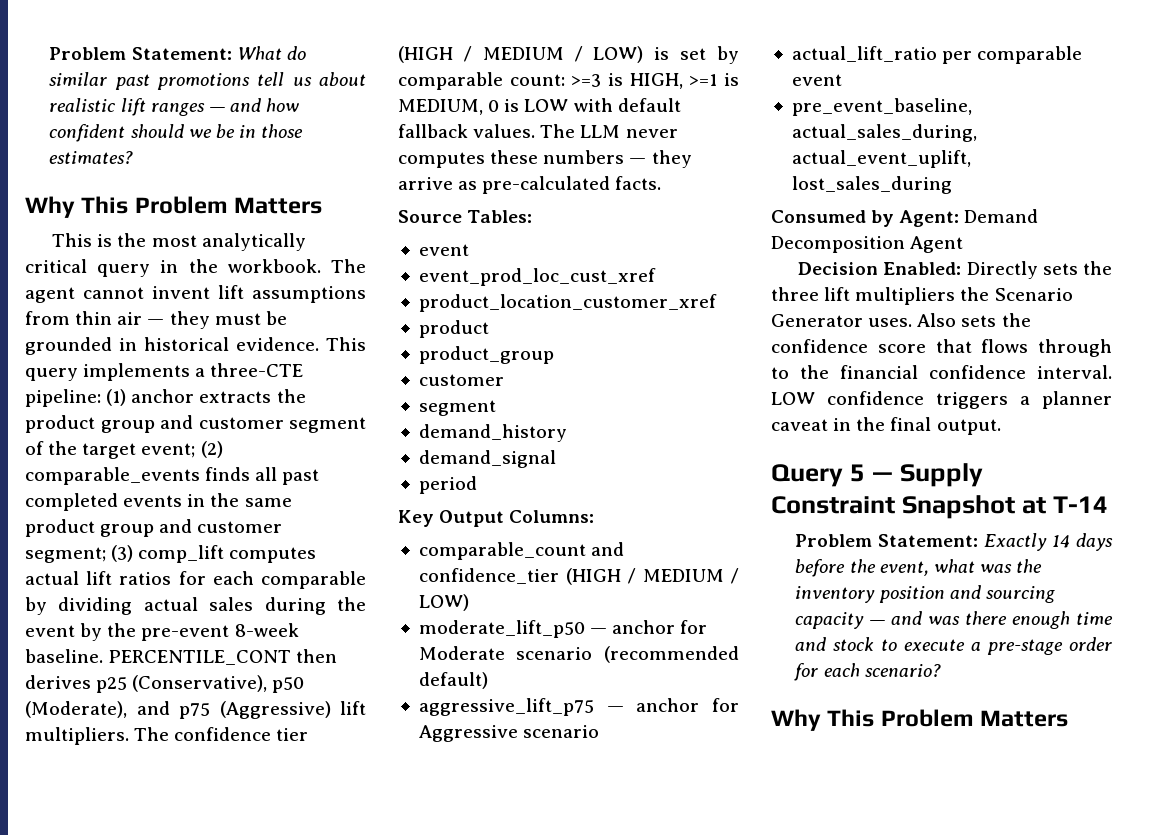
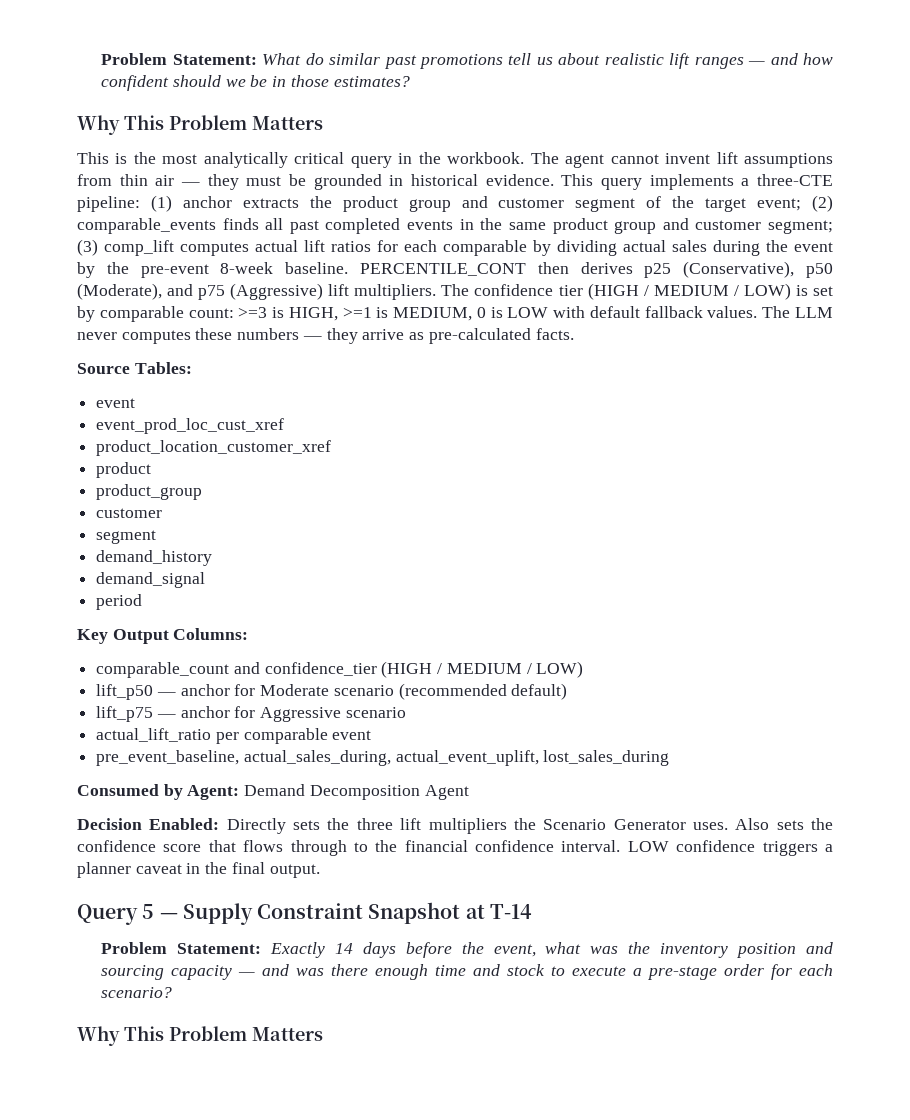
[418,620,585,638] moderate_lift_p50 -> [96,684,154,700] lift_p50
[418,698,594,716] aggressive_lift_p75 -> [96,706,154,722] lift_p75

